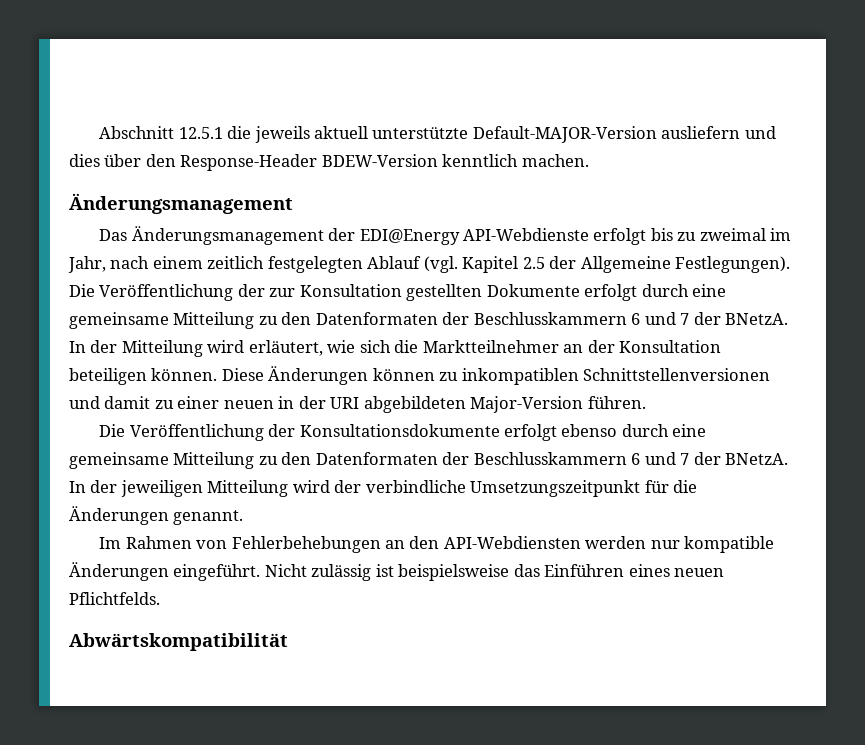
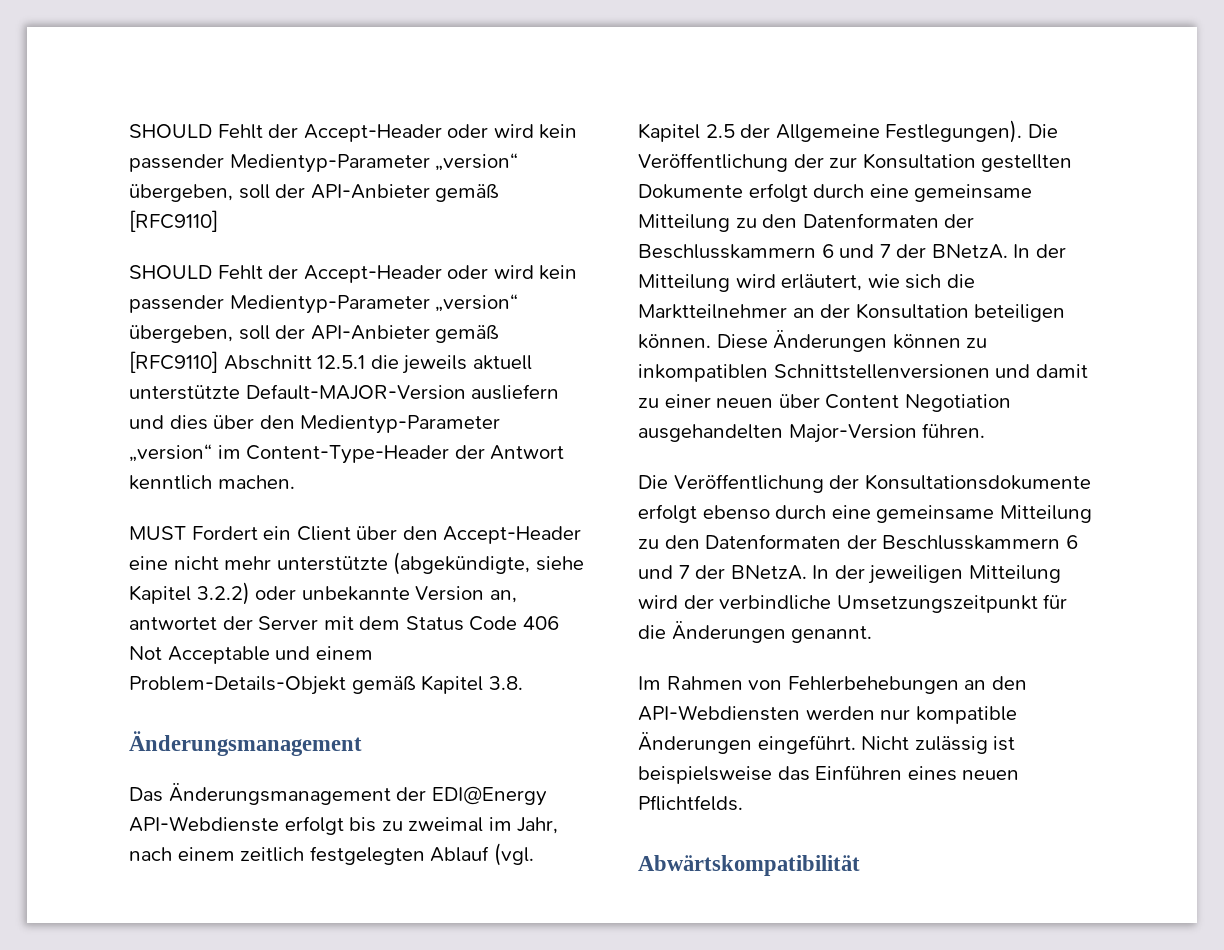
(99, 132) none -> [129,124,578,142] [129,153,519,173] [129,184,500,202] [129,210,218,232] [129,265,578,283] [129,294,519,314] [129,325,500,343] [129,351,218,373] SHOULD Fehlt der Accept-Header oder wird kein passender Medientyp-Parameter „version“ übergeben, soll der API-Anbieter gemäß [RFC9110] // SHOULD Fehlt der Accept-Header oder wird kein passender Medientyp-Parameter „version“ übergeben, soll der API-Anbieter gemäß [RFC9110]
[180,154,589,171] Response-Header BDEW-Version kenntlich machen. -> [300,415,501,434] [129,444,565,464] [129,475,295,490] [129,526,582,544] [129,552,584,575] [129,582,517,605] [129,616,559,631] [129,646,373,664] [129,675,523,695] Medientyp-Parameter „version“ im Content-Type-Header der Antwort kenntlich machen. // MUST Fordert ein Client über den Accept-Header eine nicht mehr unterstützte (abgekündigte, siehe Kapitel 3.2.2) oder unbekannte Version an, antwortet der Server mit dem Status Code 406 Not Acceptable und einem Problem-Details-Objekt gemäß Kapitel 3.8.
[278,396,466,413] in der URI abgebildeten -> [778,394,1011,412] [638,424,783,442] über Content Negotiation ausgehandelten

